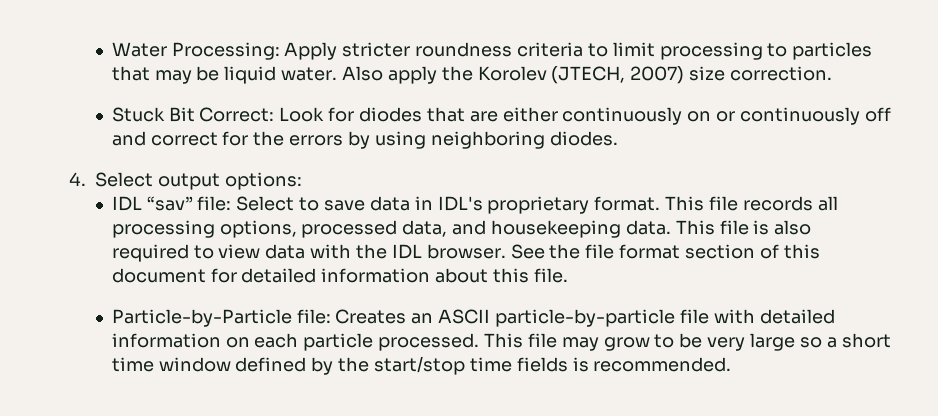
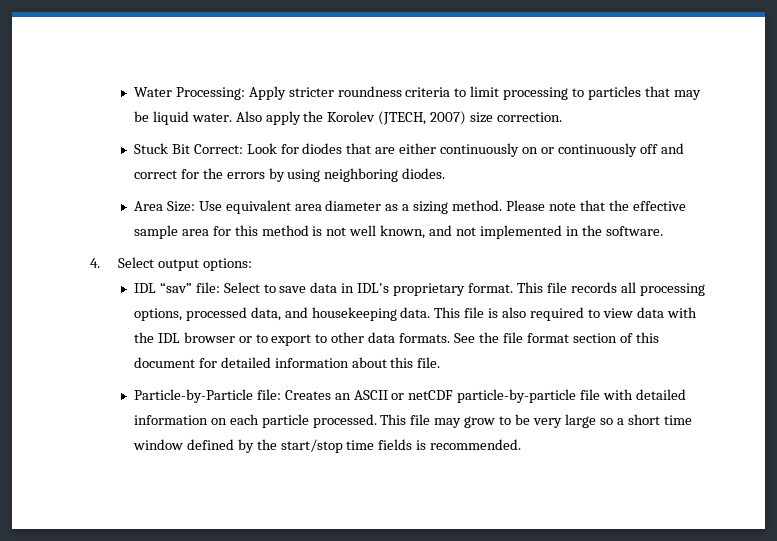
(618, 138) none -> [133,200,686,214] [133,225,663,239] // Area Size: Use equivalent area diameter as a sizing method. Please note that the effective sample area for this method is not well known, and not implemented in the software.
[426,244,506,259] browser. -> [183,332,451,346] browser or to export to other data formats.
(491, 316) none -> [391,390,454,400] or netCDF

